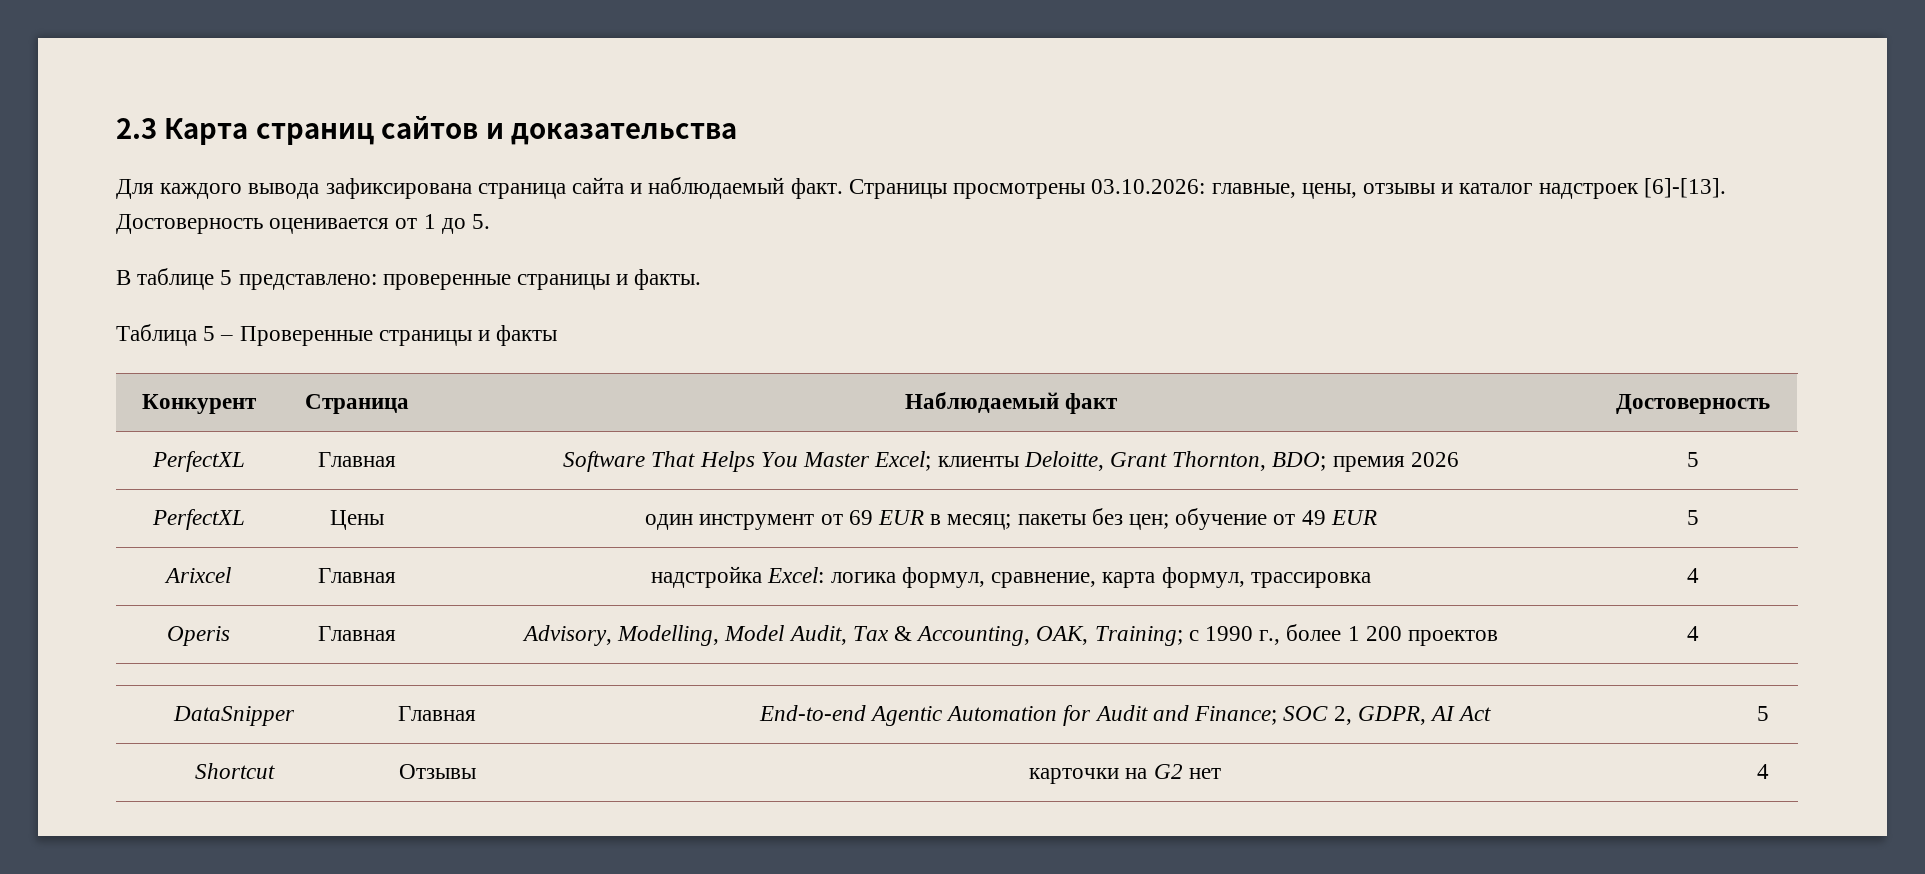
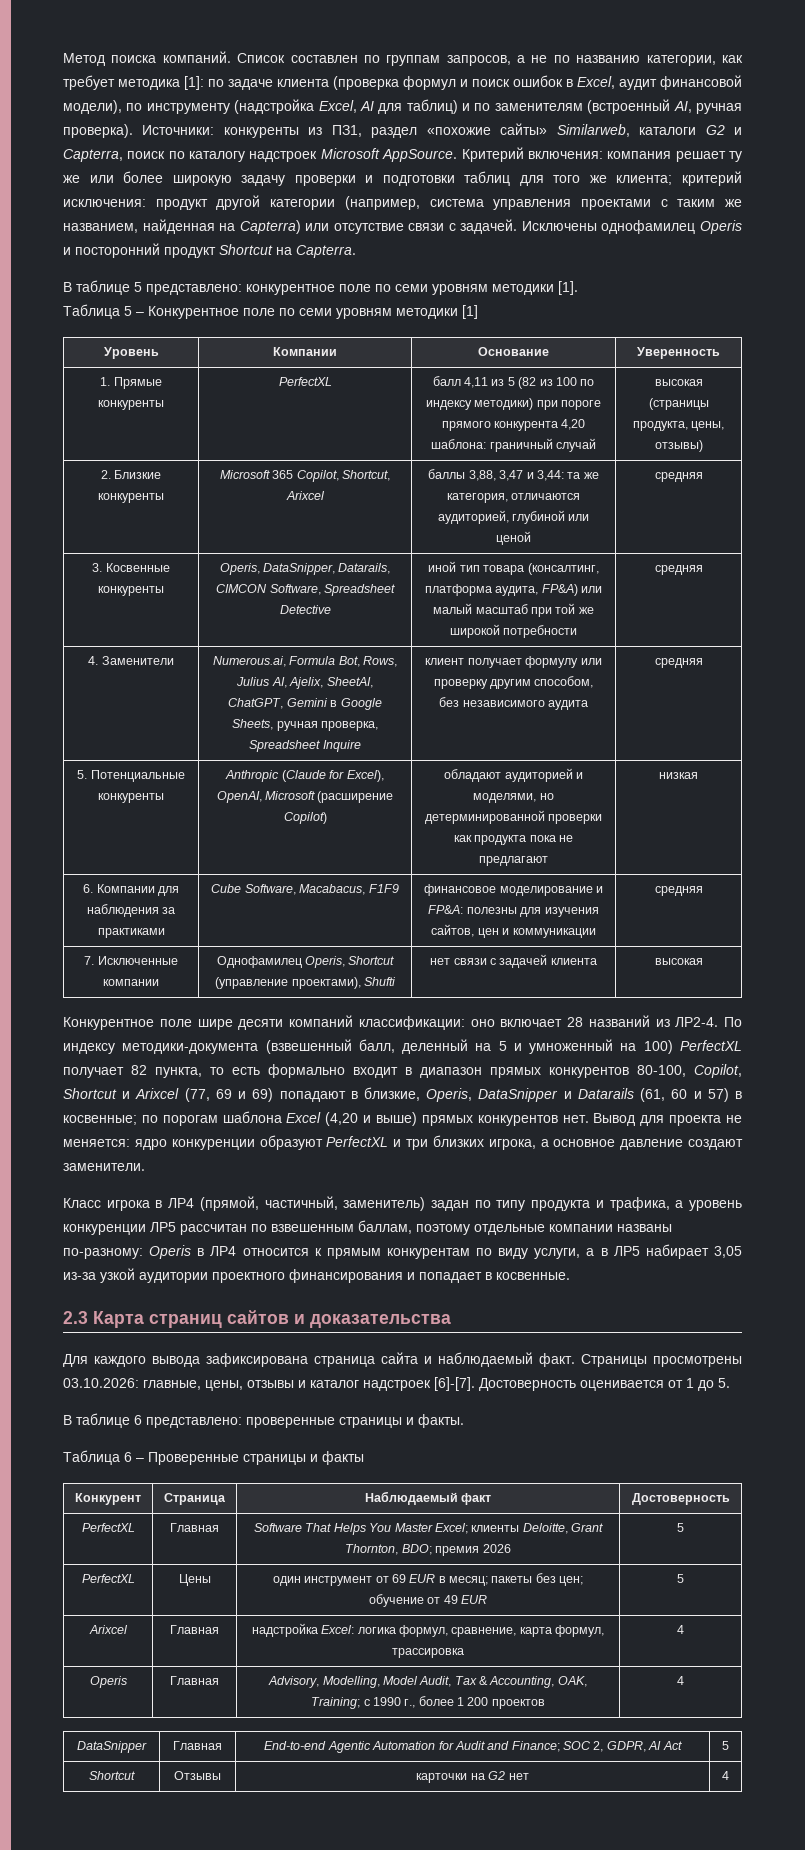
(116, 128) none -> [63,51,743,66] [63,75,742,90] [63,99,742,114] [63,123,742,138] [63,147,743,162] [63,171,743,186] [63,195,743,210] [63,219,742,234] [63,243,356,258] [63,280,578,295] [63,304,478,319] [103,347,159,359] [273,347,337,356] [478,347,549,356] [637,347,720,359] [100,377,162,389] [98,400,164,410] [278,377,332,386] [432,376,595,389] [425,398,602,410] [441,419,586,431] [431,438,596,452] [654,379,703,386] [648,398,709,410] [632,421,725,431] [654,440,703,452] [100,470,162,479] [98,493,164,503] [219,470,391,482] [285,491,325,500] [428,469,599,481] [446,493,581,503] [437,510,590,524] [496,531,531,545] [654,472,703,482] [92,563,170,572] [98,586,164,596] [219,563,391,575] [216,584,395,596] [279,605,331,614] [428,561,599,575] [424,584,603,596] [433,603,594,617] [449,624,578,638] [654,565,703,575] [88,656,174,665] [212,656,398,667] [236,677,373,689] [228,698,382,710] [232,719,378,731] [249,740,361,752] [425,656,602,668] [433,676,594,689] [439,697,588,710] [654,658,703,668] [77,770,185,782] [98,793,164,803] [225,770,384,782] [216,791,394,803] [283,812,327,824] [444,768,583,782] [473,793,554,803] [424,810,603,824] [453,835,574,845] [479,856,548,866] [659,772,698,779] [83,884,179,896] [86,904,176,917] [97,928,165,938] [211,884,399,895] [424,884,603,896] [428,905,599,917] [431,924,596,938] [654,886,703,896] [84,956,178,965] [103,979,159,986] [216,956,395,968] [215,977,396,989] [430,954,597,968] [654,958,703,965] [63,1015,742,1030] [63,1039,742,1054] [63,1064,742,1078] [63,1087,742,1102] [63,1111,742,1126] [63,1135,743,1150] [63,1163,145,1171] [63,1196,742,1211] [63,1220,672,1235] [63,1244,742,1259] [63,1268,570,1283] Метод поиска компаний. Список составлен по группам запросов, а не по названию категории, как требует методика [1]: по задаче клиента (проверка формул и поиск ошибок в Excel, аудит финансовой модели), по инструменту (надстройка Excel, AI для таблиц) и по заменителям (встроенный AI, ручная проверка). Источники: конкуренты из ПЗ1, раздел «похожие сайты» Similarweb, каталоги G2 и Capterra, поиск по каталогу надстроек Microsoft AppSource. Критерий включения: компания решает ту же или более широкую задачу проверки и подготовки таблиц для того же клиента; критерий исключения: продукт другой категории (например, система управления проектами с таким же названием, найденная на Capterra) или отсутствие связи с задачей. Исключены однофамилец Operis и посторонний продукт Shortcut на Capterra. // В таблице 5 представлено: конкурентное поле по семи уровням методики [1]. // Таблица 5 – Конкурентное поле по семи уровням методики [1] // Уровень | Компании | Основание | Уверенность // 1. Прямые конкуренты | PerfectXL | балл 4,11 из 5 (82 из 100 по индексу методики) при пороге прямого конкурента 4,20 шаблона: граничный случай | высокая (страницы продукта, цены, отзывы) // 2. Близкие конкуренты | Microsoft 365 Copilot, Shortcut, Arixcel | баллы 3,88, 3,47 и 3,44: та же категория, отличаются аудиторией, глубиной или ценой | средняя // 3. Косвенные конкуренты | Operis, DataSnipper, Datarails, CIMCON Software, Spreadsheet Detective | иной тип товара (консалтинг, платформа аудита, FP&A) или малый масштаб при той же широкой потребности | средняя // 4. Заменители | Numerous.ai, Formula Bot, Rows, Julius AI, Ajelix, SheetAI, ChatGPT, Gemini в Google Sheets, ручная проверка, Spreadsheet Inquire | клиент получает формулу или проверку другим способом, без независимого аудита | средняя // 5. Потенциальные конкуренты | Anthropic (Claude for Excel), OpenAI, Microsoft (расширение Copilot) | обладают аудиторией и моделями, но детерминированной проверки как продукта пока не предлагают | низкая // 6. Компании для наблюдения за практиками | Cube Software, Macabacus, F1F9 | финансовое моделирование и FP&A: полезны для изучения сайтов, цен и коммуникации | средняя // 7. Исключенные компании | Однофамилец Operis, Shortcut (управление проектами), Shufti | нет связи с задачей клиента | высокая // Конкурентное поле шире десяти компаний классификации: оно включает 28 названий из ЛР2-4. По индексу методики-документа (взвешенный балл, деленный на 5 и умноженный на 100) PerfectXL получает 82 пункта, то есть формально входит в диапазон прямых конкурентов 80-100, Copilot, Shortcut и Arixcel (77, 69 и 69) попадают в близкие, Operis, DataSnipper и Datarails (61, 60 и 57) в косвенные; по порогам шаблона Excel (4,20 и выше) прямых конкурентов нет. Вывод для проекта не меняется: ядро конкуренции образуют PerfectXL и три близких игрока, а основное давление создают заменители. // Класс игрока в ЛР4 (прямой, частичный, заменитель) задан по типу продукта и трафика, а уровень конкуренции ЛР5 рассчитан по взвешенным баллам, поэтому отдельные компании названы по-разному: Operis в ЛР4 относится к прямым конкурентам по виду услуги, а в ЛР5 набирает 3,05 из-за узкой аудитории проектного финансирования и попадает в косвенные. //
[1643,178,1726,198] [6]-[13]. -> [434,1377,475,1391] [6]-[7].
[220,270,233,285] 5 -> [134,1415,142,1425] 6
[203,326,216,341] 5 -> [124,1452,132,1462] 6

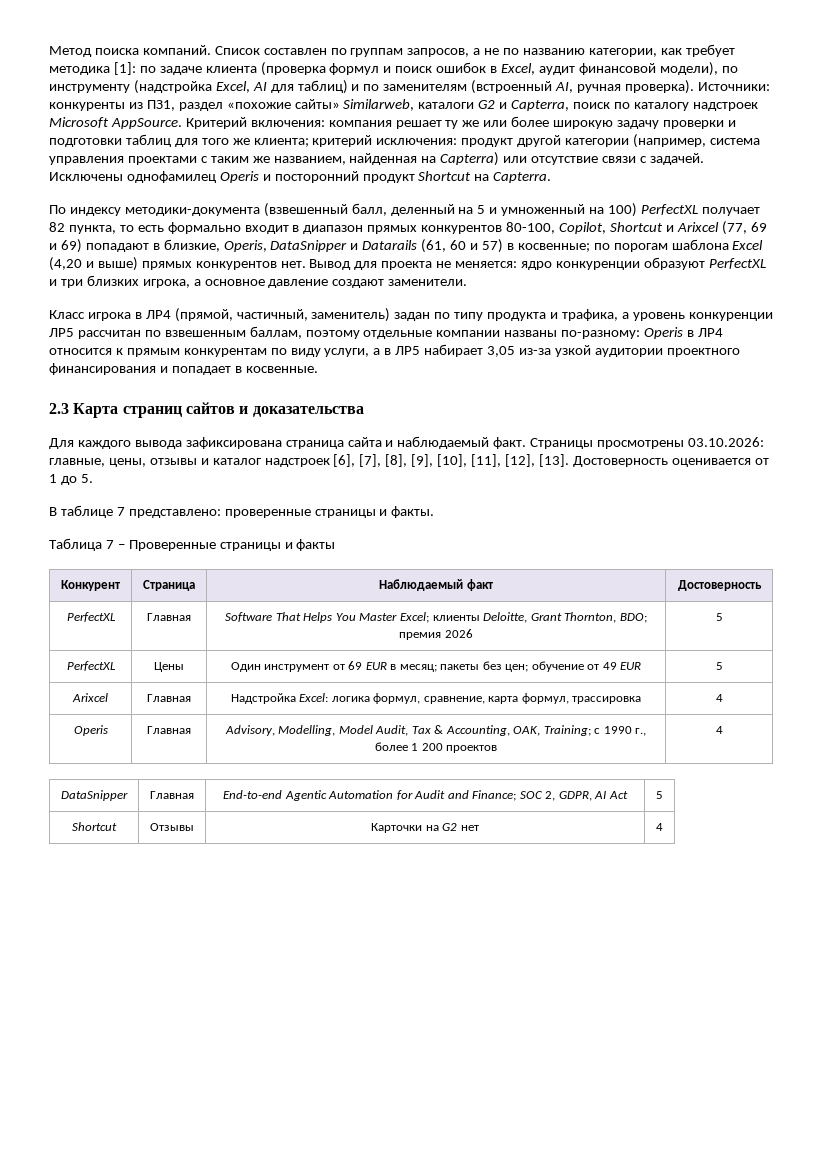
[63,280,578,295] [63,304,478,319] [103,347,159,359] [273,347,337,356] [478,347,549,356] [637,347,720,359] [100,377,162,389] [98,400,164,410] [278,377,332,386] [432,376,595,389] [425,398,602,410] [441,419,586,431] [431,438,596,452] [654,379,703,386] [648,398,709,410] [632,421,725,431] [654,440,703,452] [100,470,162,479] [98,493,164,503] [219,470,391,482] [285,491,325,500] [428,469,599,481] [446,493,581,503] [437,510,590,524] [496,531,531,545] [654,472,703,482] [92,563,170,572] [98,586,164,596] [219,563,391,575] [216,584,395,596] [279,605,331,614] [428,561,599,575] [424,584,603,596] [433,603,594,617] [449,624,578,638] [654,565,703,575] [88,656,174,665] [212,656,398,667] [236,677,373,689] [228,698,382,710] [232,719,378,731] [249,740,361,752] [425,656,602,668] [433,676,594,689] [439,697,588,710] [654,658,703,668] [77,770,185,782] [98,793,164,803] [225,770,384,782] [216,791,394,803] [283,812,327,824] [444,768,583,782] [473,793,554,803] [424,810,603,824] [453,835,574,845] [479,856,548,866] [659,772,698,779] [83,884,179,896] [86,904,176,917] [97,928,165,938] [211,884,399,895] [424,884,603,896] [428,905,599,917] [431,924,596,938] [654,886,703,896] [84,956,178,965] [103,979,159,986] [216,956,395,968] [215,977,396,989] [430,954,597,968] [654,958,703,965] [63,1015,719,1030] В таблице 5 представлено: конкурентное поле по семи уровням методики [1]. // Таблица 5 – Конкурентное поле по семи уровням методики [1] // Уровень | Компании | Основание | Уверенность // 1. Прямые конкуренты | PerfectXL | балл 4,11 из 5 (82 из 100 по индексу методики) при пороге прямого конкурента 4,20 шаблона: граничный случай | высокая (страницы продукта, цены, отзывы) // 2. Близкие конкуренты | Microsoft 365 Copilot, Shortcut, Arixcel | баллы 3,88, 3,47 и 3,44: та же категория, отличаются аудиторией, глубиной или ценой | средняя // 3. Косвенные конкуренты | Operis, DataSnipper, Datarails, CIMCON Software, Spreadsheet Detective | иной тип товара (консалтинг, платформа аудита, FP&A) или малый масштаб при той же широкой потребности | средняя // 4. Заменители | Numerous.ai, Formula Bot, Rows, Julius AI, Ajelix, SheetAI, ChatGPT, Gemini в Google Sheets, ручная проверка, Spreadsheet Inquire | клиент получает формулу или проверку другим способом, без независимого аудита | средняя // 5. Потенциальные конкуренты | Anthropic (Claude for Excel), OpenAI, Microsoft (расширение Copilot) | обладают аудиторией и моделями, но детерминированной проверки как продукта пока не предлагают | низкая // 6. Компании для наблюдения за практиками | Cube Software, Macabacus, F1F9 | финансовое моделирование и FP&A: полезны для изучения сайтов, цен и коммуникации | средняя // 7. Исключенные компании | Однофамилец Operis, Shortcut (управление проектами), Shufti | нет связи с задачей клиента | высокая // Конкурентное поле шире десяти компаний классификации: оно включает 28 названий из ЛР2-4. -> (552, 177) none
[434,1377,475,1391] [6]-[7]. -> [333,454,569,467] [6], [7], [8], [9], [10], [11], [12], [13].
[134,1415,142,1425] 6 -> [116,507,125,516] 7
[124,1452,132,1462] 6 -> [105,540,114,549] 7
[272,1576,301,1586] один -> [230,662,261,672] Один
[251,1623,318,1637] надстройка -> [230,693,296,704] Надстройка
[416,1773,468,1783] карточки -> [371,823,423,833] Карточки

